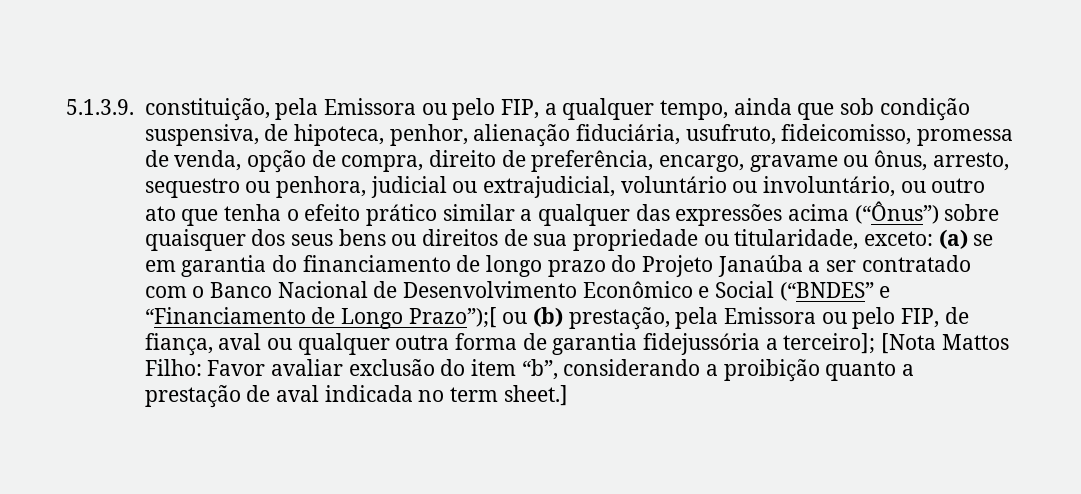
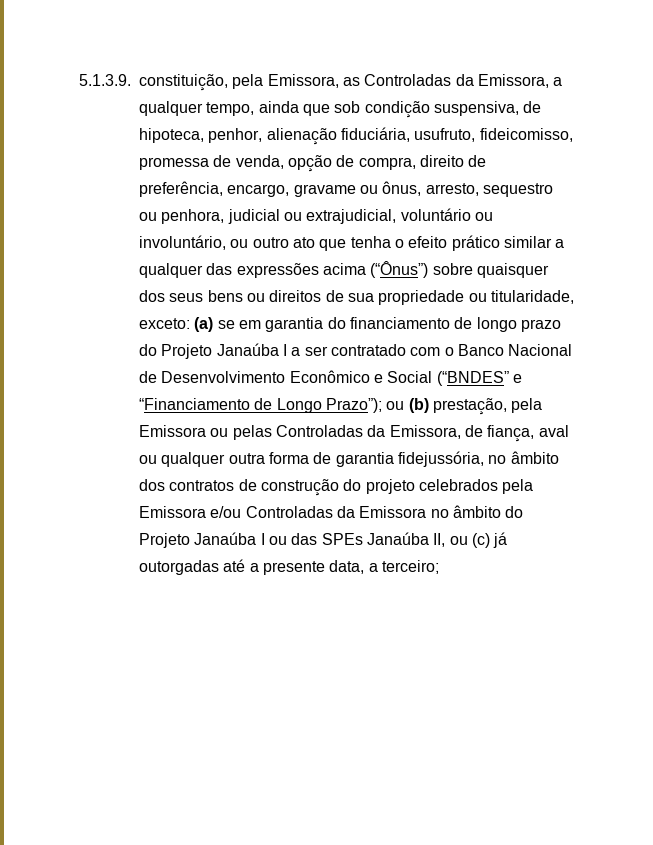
[323,98,539,120] Emissora ou pelo FIP, -> [267,74,549,88] Emissora, as Controladas da Emissora,
(803, 266) none -> [282,344,287,356] I
[408,307,497,328] Prazo”);[ -> [325,398,382,413] Prazo”);
[852,307,939,329] pelo FIP, -> [232,425,461,440] pelas Controladas da Emissora,
[642,333,1009,355] [144,359,914,382] [144,385,568,408] fidejussória a terceiro]; [Nota Mattos Filho: Favor avaliar exclusão do item “b”, considerando a proibição quanto a prestação de aval indicada no term sheet.] -> [397,451,559,467] [139,479,534,496] [139,505,524,518] [139,532,508,548] [139,559,439,575] fidejussória, no âmbito dos contratos de construção do projeto celebrados pela Emissora e/ou Controladas da Emissora no âmbito do Projeto Janaúba I ou das SPEs Janaúba II, ou (c) já outorgadas até a presente data, a terceiro;

